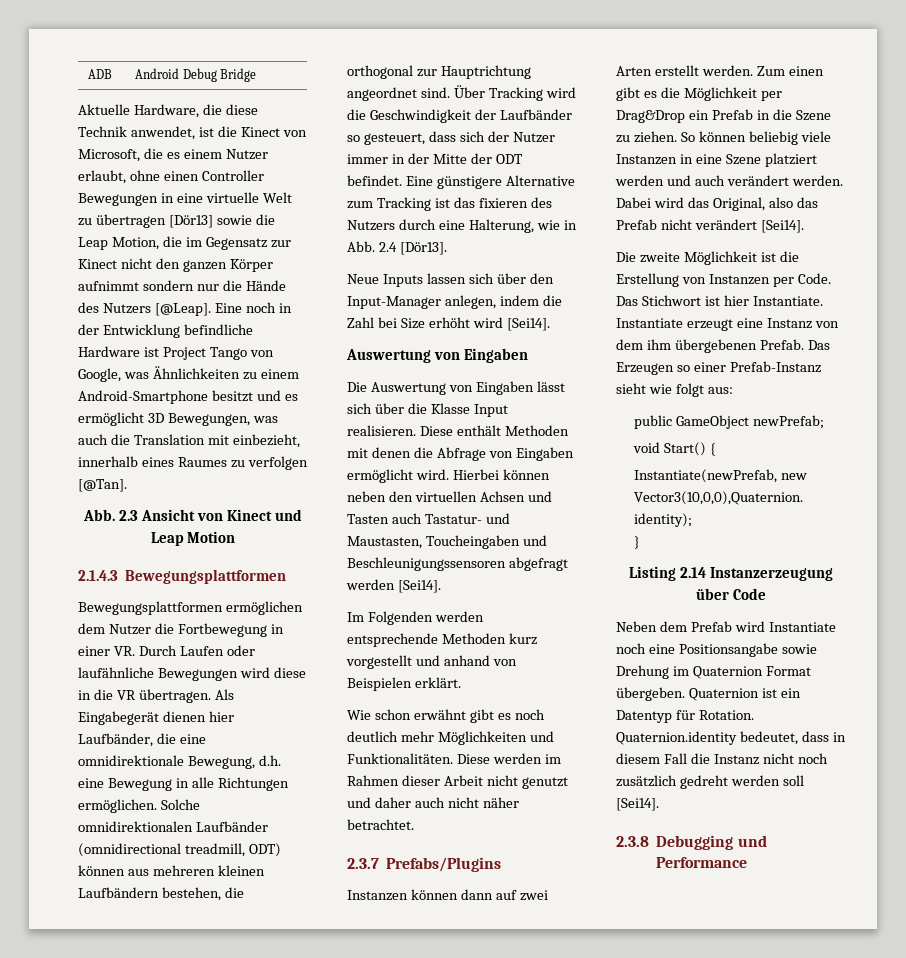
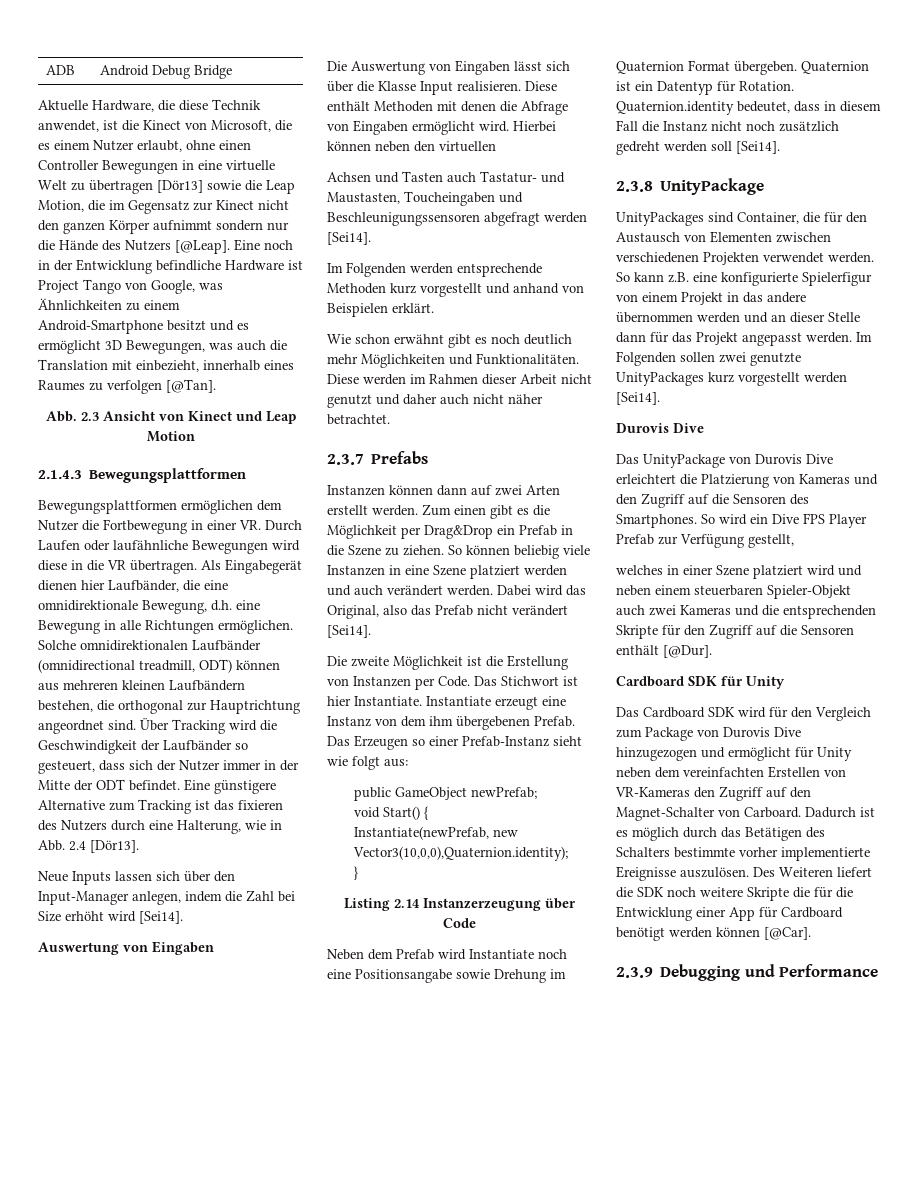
(477, 496) none -> (496, 146) //
[386,857,502,872] Prefabs/Plugins -> [371,451,429,464] Prefabs
(649, 841) none -> [660,178,765,195] [616,212,867,226] [616,231,831,243] [616,252,874,265] [616,272,872,286] [616,292,806,305] [616,312,860,323] [616,332,872,346] [616,351,801,366] [616,372,847,386] [616,392,660,405] [616,423,704,433] [616,454,833,468] [616,474,878,488] [616,493,809,508] [616,513,867,528] [616,534,794,548] [616,565,862,579] [616,585,851,599] [616,605,876,619] [616,624,854,639] [616,645,712,658] [616,676,785,689] [616,707,871,721] [616,727,801,741] [616,747,852,761] [616,766,846,778] [615,786,811,801] [616,807,875,821] [616,827,825,841] [616,847,870,861] [616,866,872,881] [616,887,853,901] [616,906,843,921] [616,927,811,941] [616,967,653,978] UnityPackage // UnityPackages sind Container, die für den Austausch von Elementen zwischen verschiedenen Projekten verwendet werden. So kann z.B. eine konfigurierte Spielerfigur von einem Projekt in das andere übernommen werden und an dieser Stelle dann für das Projekt angepasst werden. Im Folgenden sollen zwei genutzte UnityPackages kurz vorgestellt werden [Sei14]. // Durovis Dive // Das UnityPackage von Durovis Dive erleichtert die Platzierung von Kameras und den Zugriff auf die Sensoren des Smartphones. So wird ein Dive FPS Player Prefab zur Verfügung gestellt, // welches in einer Szene platziert wird und neben einem steuerbaren Spieler-Objekt auch zwei Kameras und die entsprechenden Skripte für den Zugriff auf die Sensoren enthält [@Dur]. // Cardboard SDK für Unity // Das Cardboard SDK wird für den Vergleich zum Package von Durovis Dive hinzugezogen und ermöglicht für Unity neben dem vereinfachten Erstellen von VR-Kameras den Zugriff auf den Magnet-Schalter von Carboard. Dadurch ist es möglich durch das Betätigen des Schalters bestimmte vorher implementierte Ereignisse auszulösen. Des Weiteren liefert die SDK noch weitere Skripte die für die Entwicklung einer App für Cardboard benötigt werden können [@Car]. // 2.3.9

